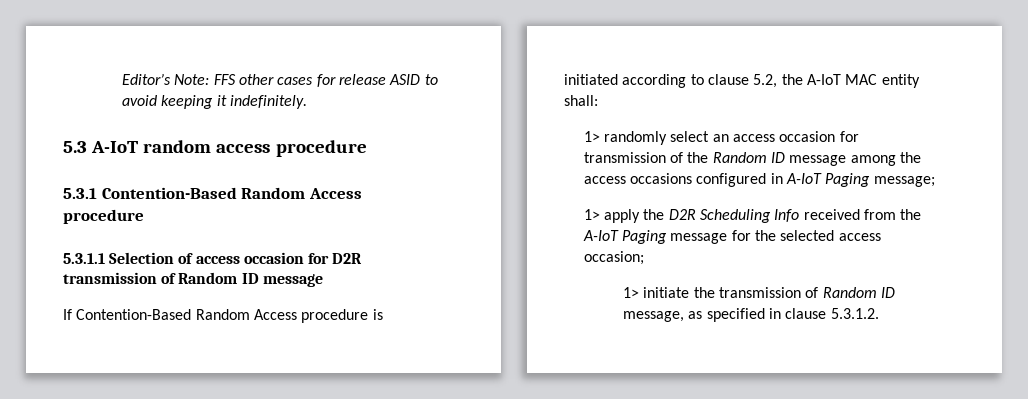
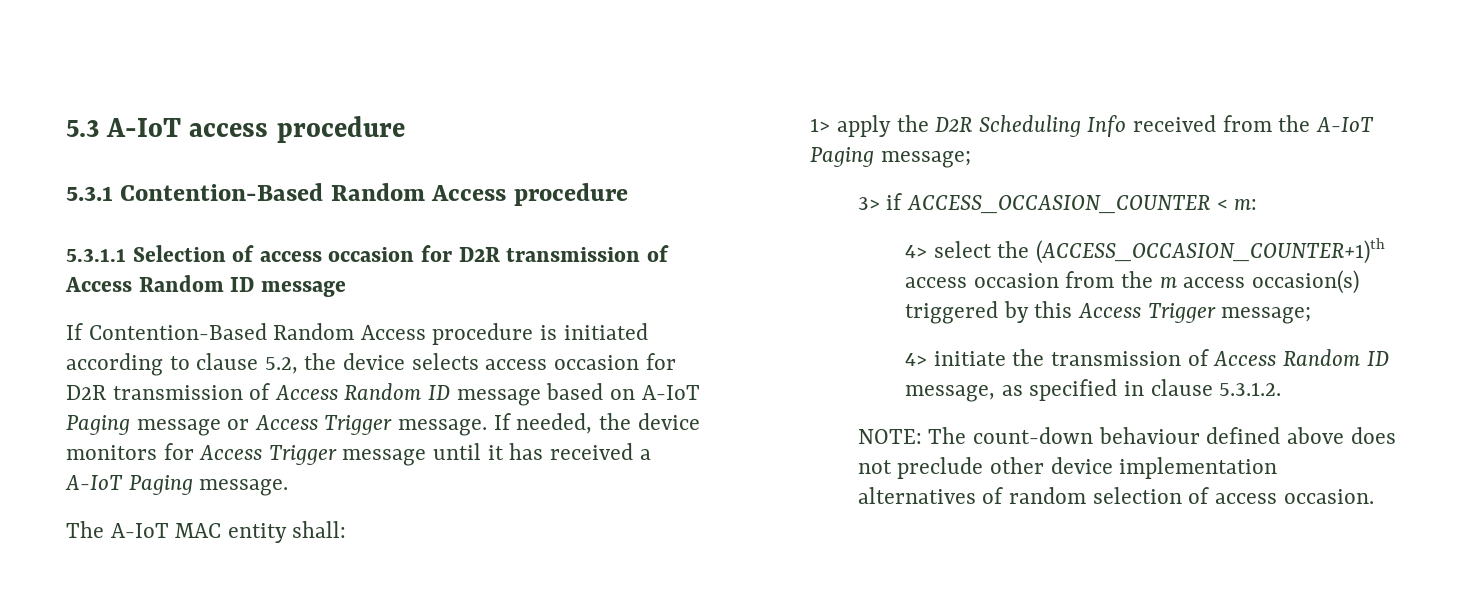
[122,73,438,87] [122,95,308,109] Editor’s Note: FFS other cases for release ASID to avoid keeping it indefinitely. // -> (66, 128) none
[143,140,212,153] random -> (182, 127) none
(177, 278) none -> [65,277,132,292] Access
[806,74,920,88] [564,95,598,106] [583,131,859,145] [583,152,921,166] [583,173,935,187] A-IoT MAC entity shall: // 1> randomly select an access occasion for transmission of the Random ID message among the access occasions configured in A-IoT Paging message; -> [343,353,676,370] [66,383,700,406] [66,413,700,436] [66,443,651,466] [65,475,289,496] [66,521,347,543] device selects access occasion for D2R transmission of Access Random ID message based on A-IoT Paging message or Access Trigger message. If needed, the device monitors for Access Trigger message until it has received a A-IoT Paging message. // The A-IoT MAC entity shall:
[670,230,881,244] [583,251,644,265] [623,287,640,298] message for the selected access occasion; // 1> -> [881,151,972,168] [857,193,1258,214] [905,238,1386,264] [905,270,1359,294] [905,301,1312,324] [905,353,928,366] message; // 3> if ACCESS_OCCASION_COUNTER < m: // 4> select the (ACCESS_OCCASION_COUNTER+1)th access occasion from the m access occasion(s) triggered by this Access Trigger message; // 4>
(819, 292) none -> [1213,351,1277,366] Access
(879, 313) none -> [857,427,1396,444] [857,457,1278,479] [857,487,1374,504] // NOTE: The count-down behaviour defined above does not preclude other device implementation alternatives of random selection of access occasion.

